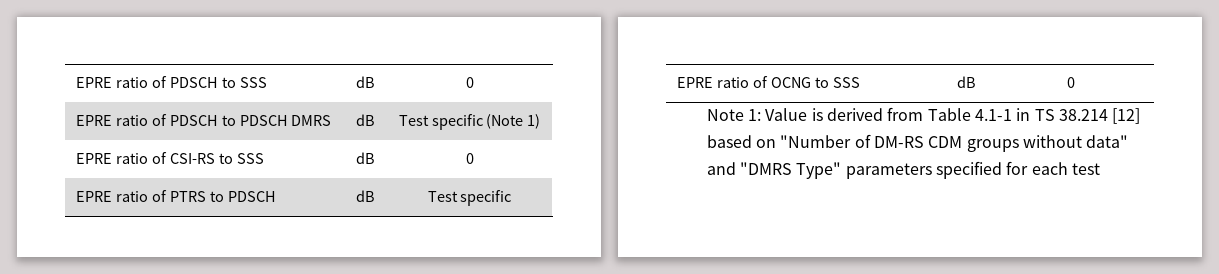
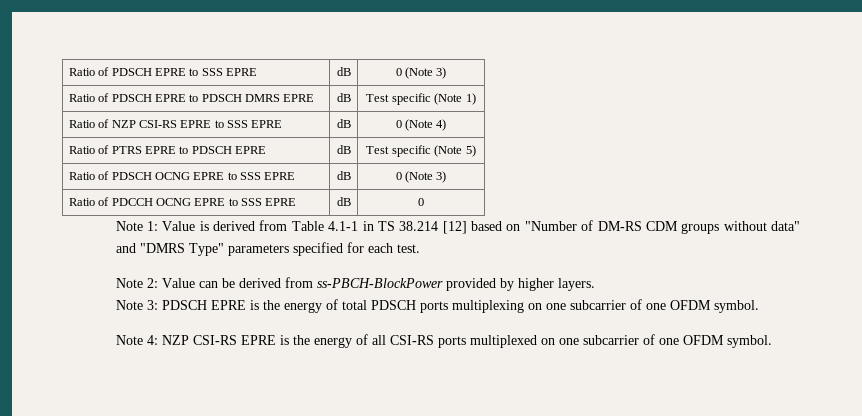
[75,76,267,88] [356,76,375,88] [465,77,474,88] [75,114,218,126] EPRE ratio of PDSCH to SSS | dB | 0 // EPRE ratio of PDSCH -> [68,67,258,76] [336,67,351,76] [395,67,447,79] [68,93,186,102] Ratio of PDSCH EPRE to SSS EPRE | dB | 0 (Note 3) // Ratio of PDSCH EPRE
(332, 120) none -> [283,94,315,102] EPRE
[75,152,264,164] [356,152,375,164] [465,153,474,164] [75,191,148,202] EPRE ratio of CSI-RS to SSS | dB | 0 // EPRE ratio -> [68,119,283,128] [336,119,351,128] [395,119,447,131] [68,146,95,154] Ratio of NZP CSI-RS EPRE to SSS EPRE | dB | 0 (Note 4) // Ratio
[209,191,276,202] [356,190,375,202] [427,190,512,206] [676,76,860,88] to PDSCH | dB | Test specific // EPRE ratio of OCNG to SSS -> [144,146,267,154] [336,145,351,154] [366,145,476,157] [68,171,296,180] [336,171,351,180] [395,171,447,183] [68,197,297,206] EPRE to PDSCH EPRE | dB | Test specific (Note 5) // Ratio of PDSCH OCNG EPRE to SSS EPRE | dB | 0 (Note 3) // Ratio of PDCCH OCNG EPRE to SSS EPRE
[1071,163,1100,175] test -> [396,244,420,253] [115,277,595,291] [115,299,759,313] [115,334,772,348] test. // Note 2: Value can be derived from ss-PBCH-BlockPower provided by higher layers. // Note 3: PDSCH EPRE is the energy of total PDSCH ports multiplexing on one subcarrier of one OFDM symbol. // Note 4: NZP CSI-RS EPRE is the energy of all CSI-RS ports multiplexed on one subcarrier of one OFDM symbol.

